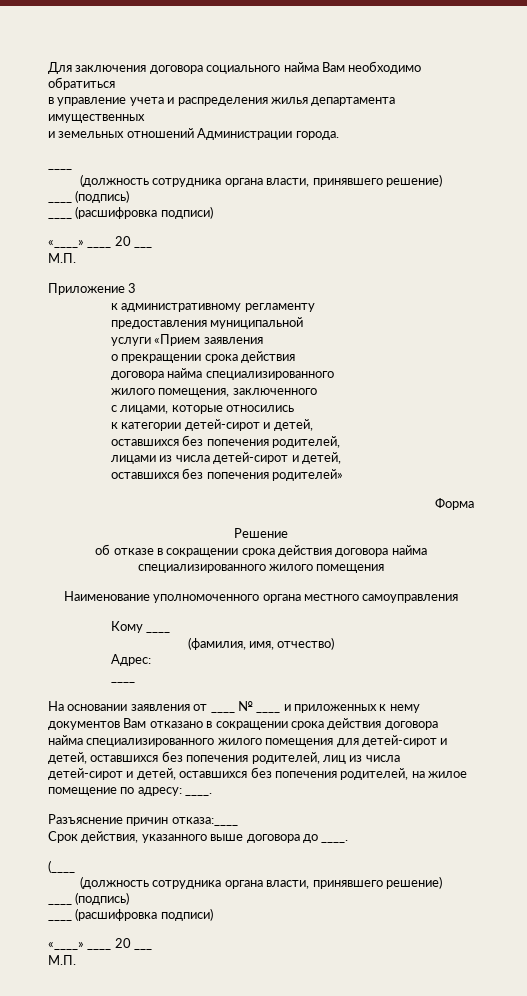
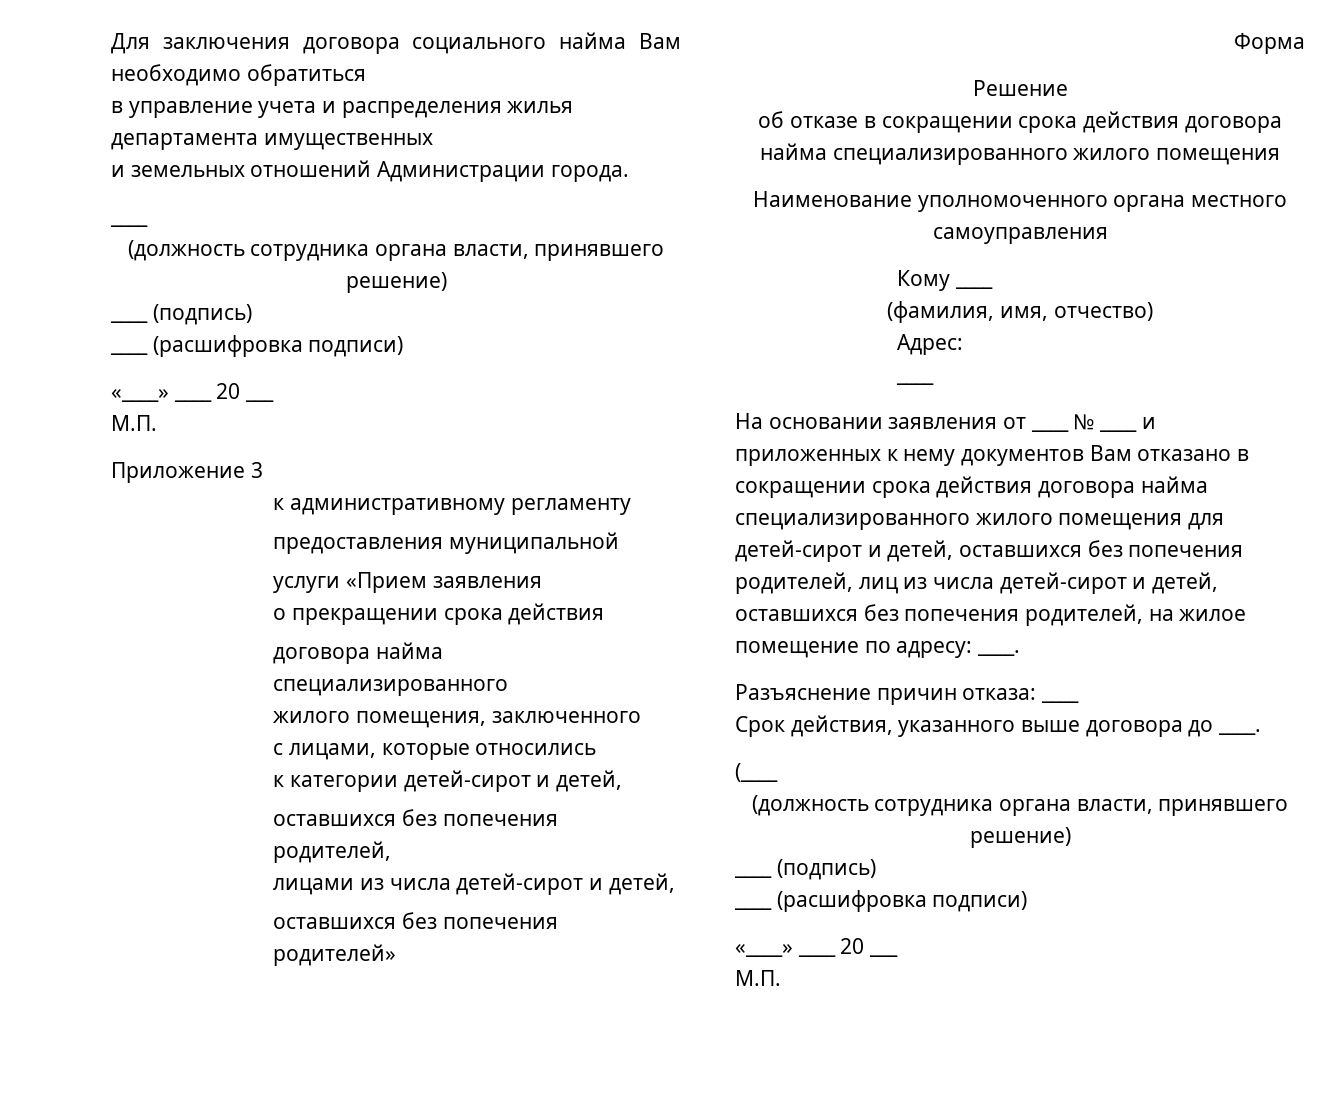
[171,817,238,826] отказа:____ -> [962,688,1037,700] [1041,700,1080,703] отказа: ____

